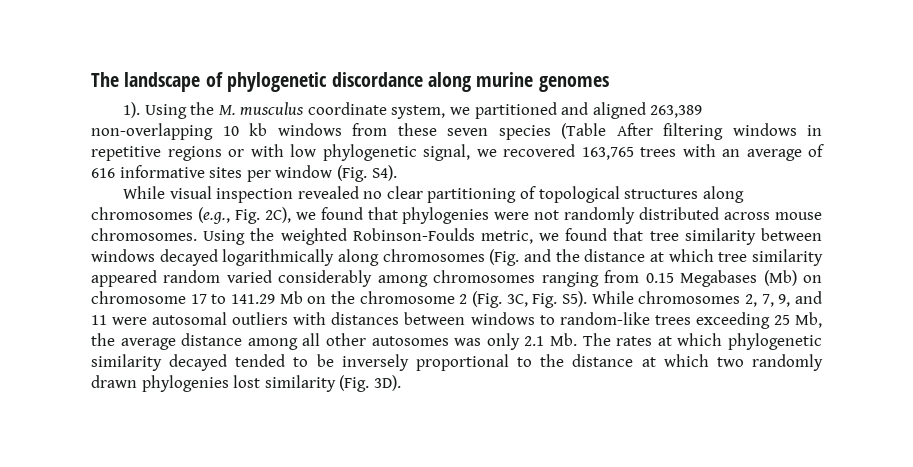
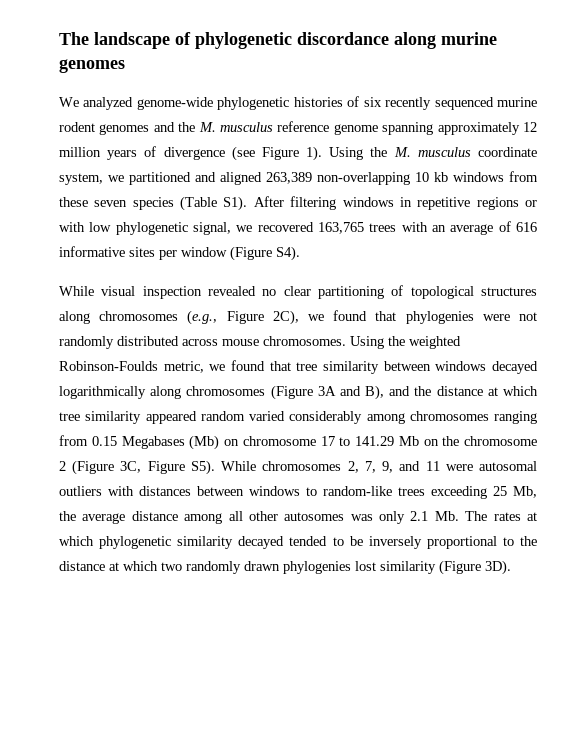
(609, 84) none -> [59,96,538,110] [59,121,537,135] [59,146,299,161] We analyzed genome-wide phylogenetic histories of six recently sequenced murine rodent genomes and the M. musculus reference genome spanning approximately 12 million years of divergence (see Figure
(606, 131) none -> [223,196,248,211] S1).
[336,165,367,182] (Fig. -> [230,246,272,261] (Figure
[234,209,260,224] Fig. -> [226,311,264,324] Figure
[489,249,520,266] (Fig. -> [270,385,385,400] (Figure 3A and B),
[472,291,558,308] (Fig. 3C, Fig. -> [72,460,185,475] (Figure 3C, Figure
[339,375,370,392] (Fig. -> [439,560,481,575] (Figure

